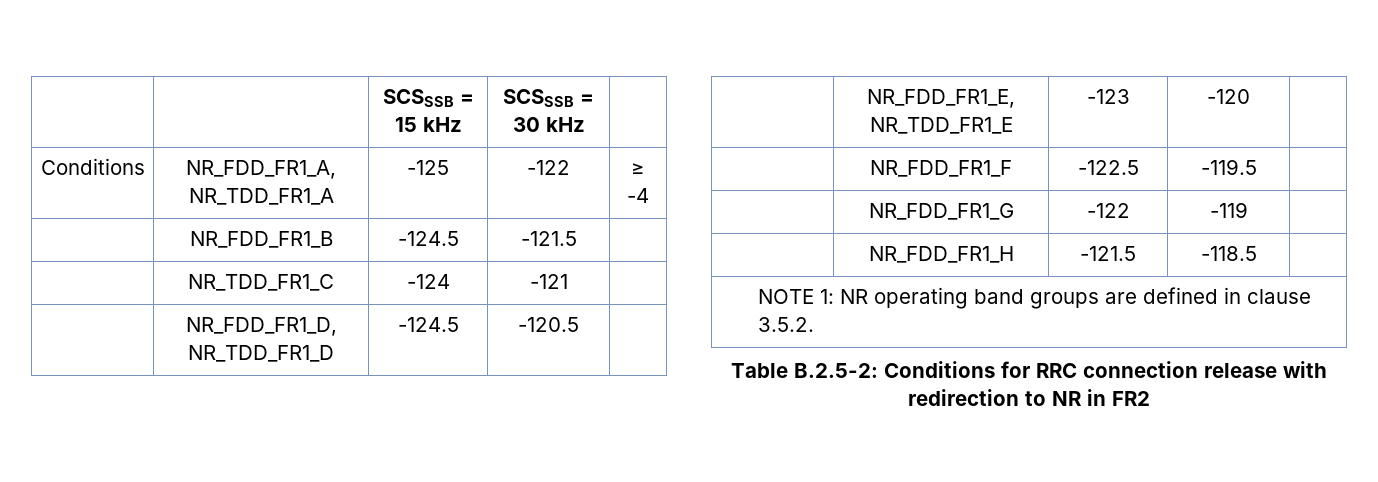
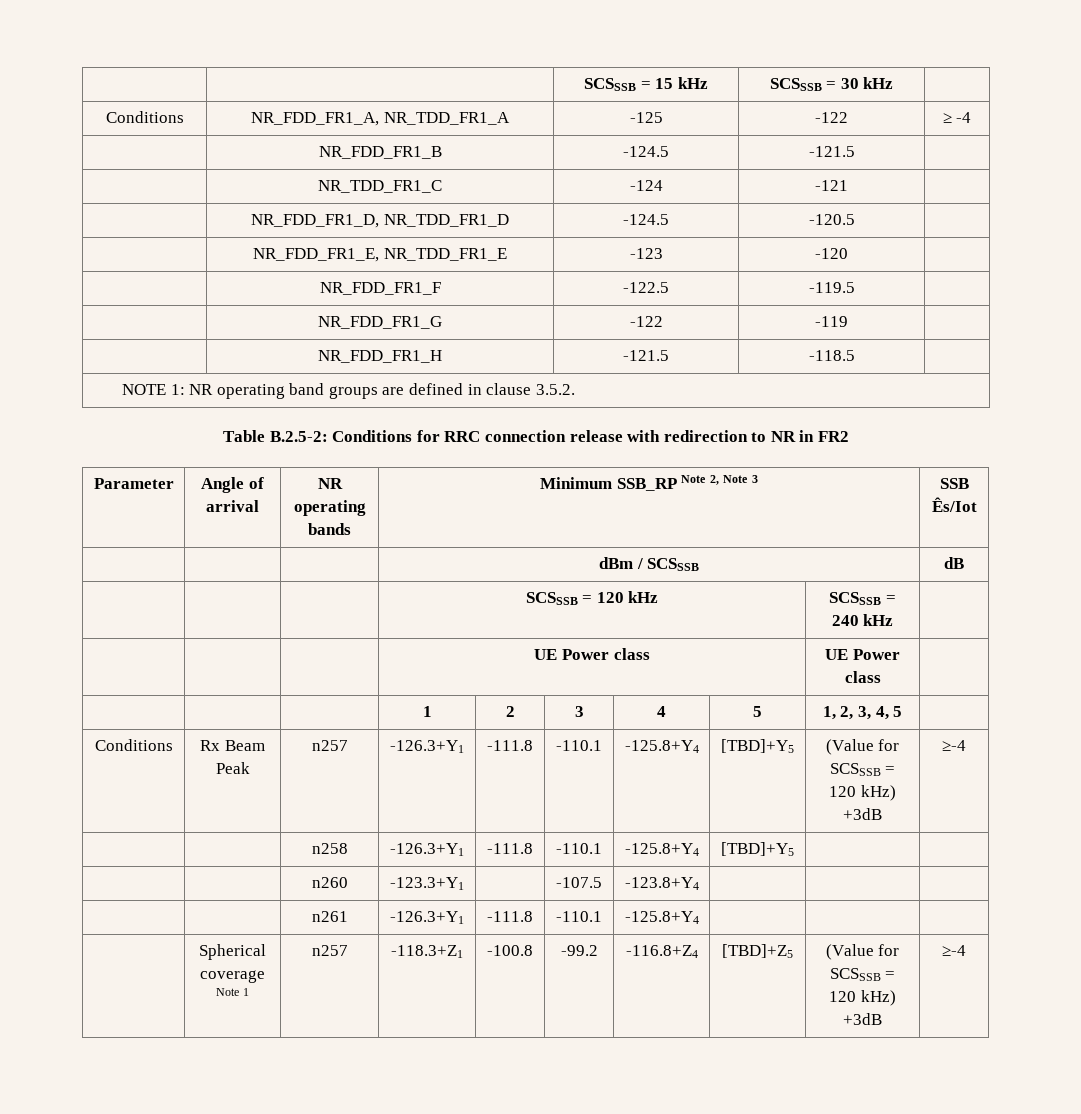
(1150, 398) none -> [93,478,174,489] [201,477,264,493] [206,500,259,512] [317,478,343,489] [293,500,366,516] [308,523,351,535] [540,475,758,491] [939,478,969,489] [931,497,977,512] [598,557,700,571] [944,557,964,569] [525,591,659,605] [829,592,896,605] [831,614,894,626] [534,648,650,660] [825,649,900,660] [844,671,881,683] [422,706,432,717] [505,706,515,717] [574,706,584,717] [657,706,666,717] [753,706,762,717] [822,706,903,720] [94,739,173,751] [200,740,265,751] [215,762,250,774] [311,740,348,751] [390,740,464,753] [487,740,533,751] [556,740,602,751] [624,740,699,753] [721,739,794,753] [825,739,900,755] [829,763,896,776] [829,785,896,801] [843,808,882,820] [942,740,966,751] [311,843,348,854] [390,843,464,856] [487,843,533,854] [556,843,602,854] [624,843,699,856] [721,842,794,856] [311,877,348,888] [390,877,464,890] [556,877,602,888] [624,877,699,890] [311,911,348,922] [390,911,464,924] [487,911,533,922] [556,911,602,922] [624,911,699,924] [199,944,266,960] [200,970,265,983] [215,988,250,996] [311,945,348,956] [391,945,463,958] [487,945,533,956] [560,945,598,956] [625,945,698,958] [722,944,793,958] [825,944,900,960] [829,968,896,981] [829,990,896,1006] [843,1013,882,1025] [942,945,966,956] // Parameter | Angle of arrival | NR operating bands | Minimum SSB_RP Note 2, Note 3 | SSB Ês/Iot // | | | dBm / SCSSSB | dB // | | | SCSSSB = 120 kHz | SCSSSB = 240 kHz | // | | | UE Power class | UE Power class | // | | | 1 | 2 | 3 | 4 | 5 | 1, 2, 3, 4, 5 | // Conditions | Rx Beam Peak | n257 | -126.3+Y1 | -111.8 | -110.1 | -125.8+Y4 | [TBD]+Y5 | (Value for SCSSSB = 120 kHz) +3dB | ≥-4 // | | n258 | -126.3+Y1 | -111.8 | -110.1 | -125.8+Y4 | [TBD]+Y5 | | // | | n260 | -123.3+Y1 | | -107.5 | -123.8+Y4 | | | // | | n261 | -126.3+Y1 | -111.8 | -110.1 | -125.8+Y4 | | | // | Spherical coverage Note 1 | n257 | -118.3+Z1 | -100.8 | -99.2 | -116.8+Z4 | [TBD]+Z5 | (Value for SCSSSB = 120 kHz) +3dB | ≥-4

